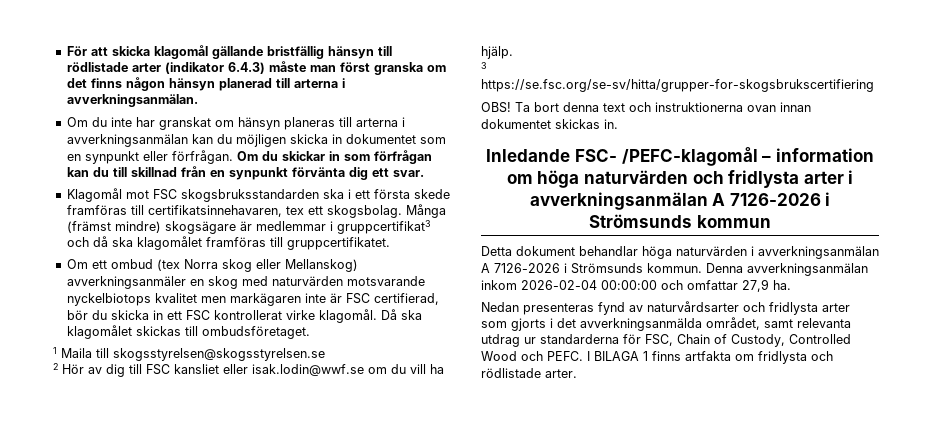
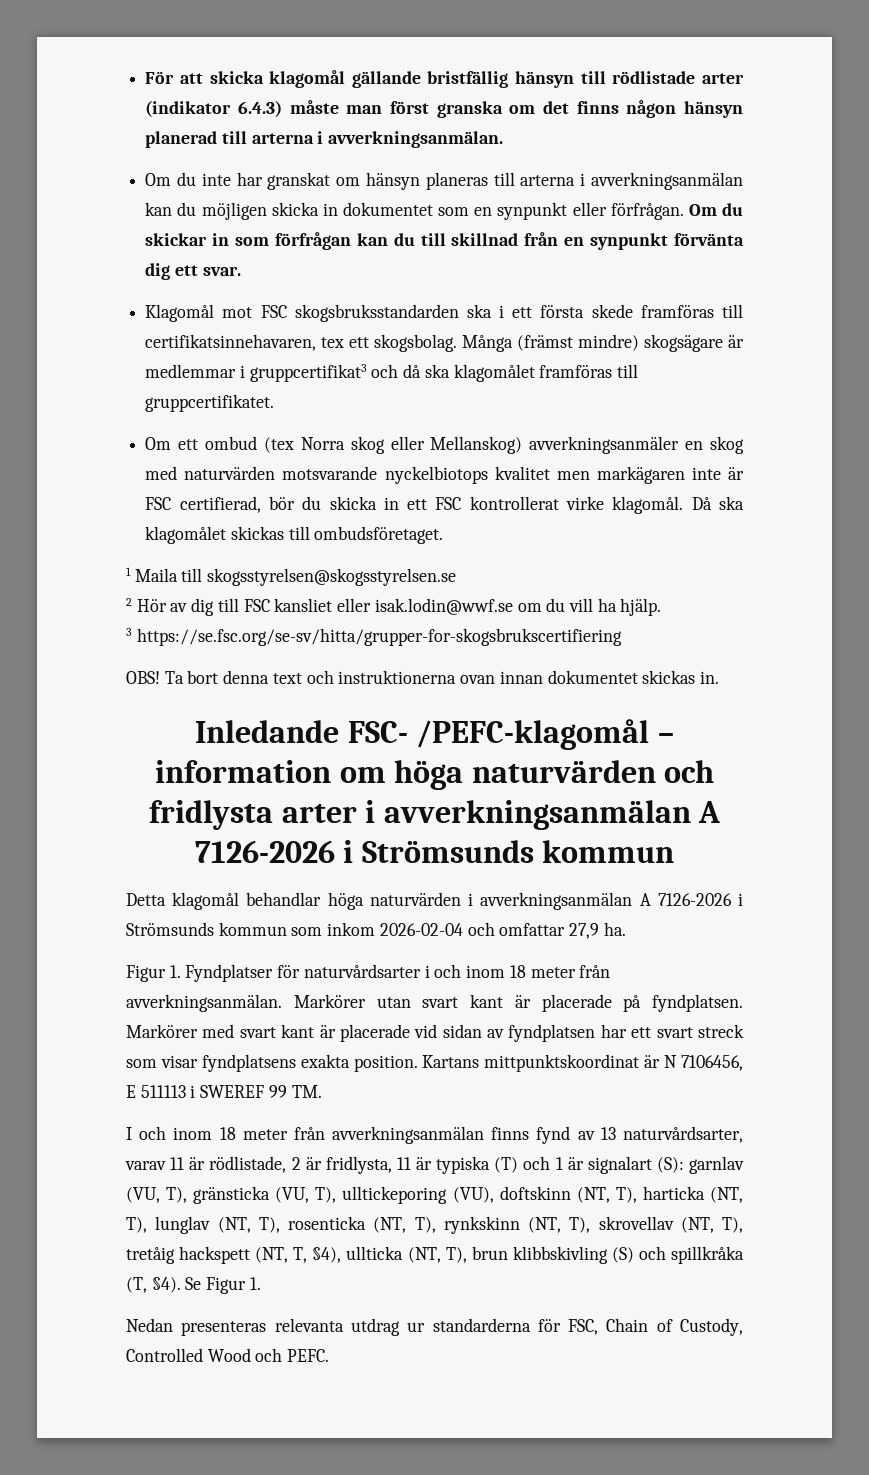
[516,246,575,256] dokument -> [172,892,240,910] klagomål
[647,263,868,276] kommun. Denna avverkningsanmälan -> [218,922,323,936] kommun som
[601,280,657,290] 00:00:00 -> (463, 929) none
[481,301,850,315] [481,317,793,331] Nedan presenteras fynd av naturvårdsarter och fridlysta arter som gjorts i det avverkningsanmälda området, samt -> [126,964,611,982] [126,994,743,1012] [126,1024,745,1042] [126,1054,744,1072] [126,1085,322,1098] [126,1126,743,1144] [125,1156,744,1174] [126,1186,743,1204] [126,1216,743,1234] [126,1246,744,1264] [126,1277,261,1294] [126,1318,267,1336] Figur 1. Fyndplatser för naturvårdsarter i och inom 18 meter från avverkningsanmälan. Markörer utan svart kant är placerade på fyndplatsen. Markörer med svart kant är placerade vid sidan av fyndplatsen har ett svart streck som visar fyndplatsens exakta position. Kartans mittpunktskoordinat är N 7106456, E 511113 i SWEREF 99 TM. // I och inom 18 meter från avverkningsanmälan finns fynd av 13 naturvårdsarter, varav 11 är rödlistade, 2 är fridlysta, 11 är typiska (T) och 1 är signalart (S): garnlav (VU, T), gränsticka (VU, T), ulltickeporing (VU), doftskinn (NT, T), harticka (NT, T), lunglav (NT, T), rosenticka (NT, T), rynkskinn (NT, T), skrovellav (NT, T), tretåig hackspett (NT, T, §4), ullticka (NT, T), brun klibbskivling (S) och spillkråka (T, §4). Se Figur 1. // Nedan presenteras
[587,351,833,364] [481,368,577,378] I BILAGA 1 finns artfakta om fridlysta och rödlistade arter. -> (330, 1355) none

